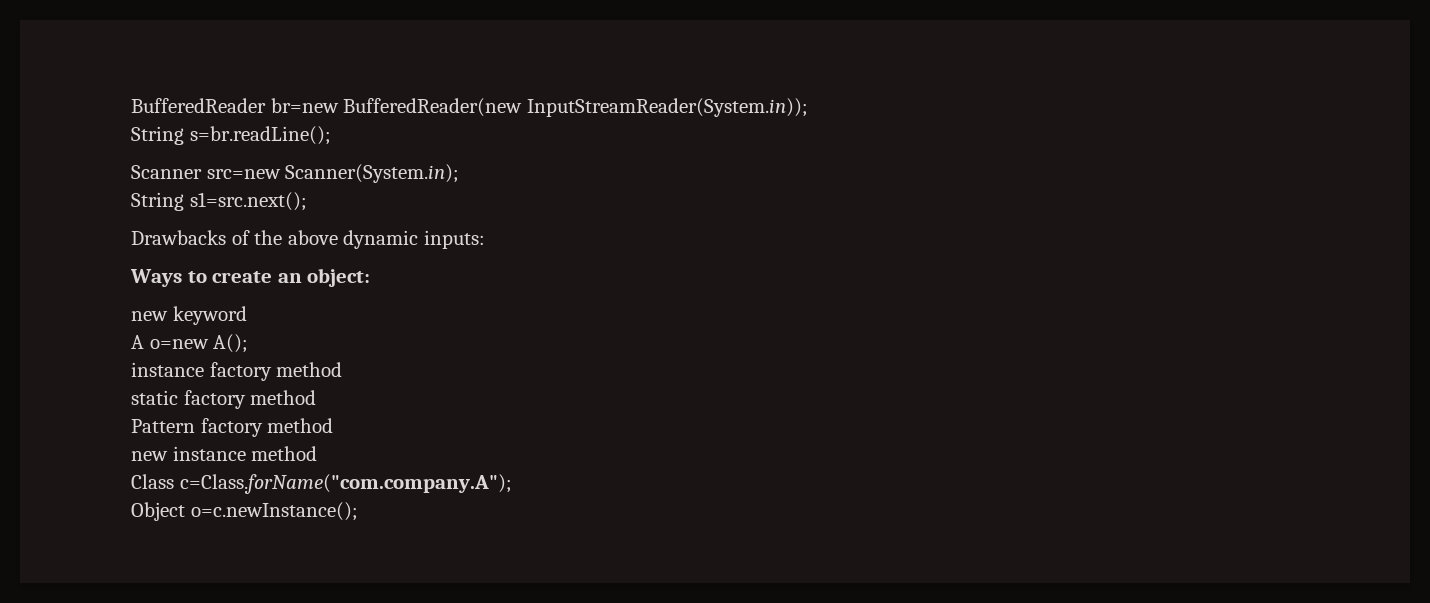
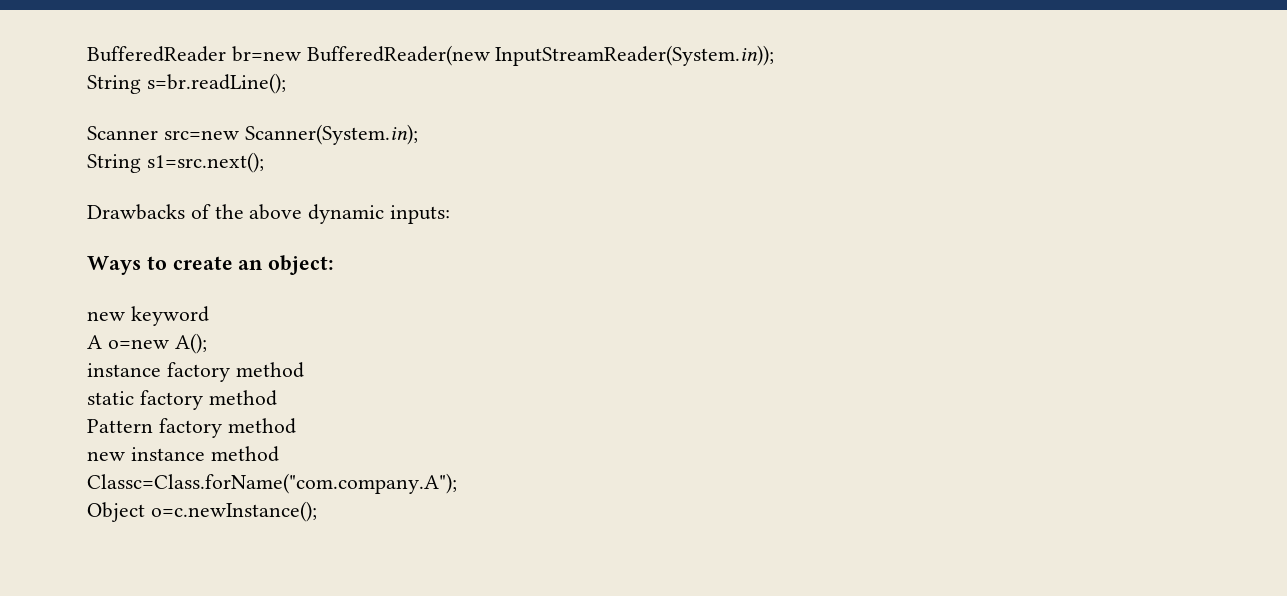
[131,474,512,494] Class c=Class.forName("com.company.A"); -> [87,473,457,494] Classc=Class.forName("com.company.A");

